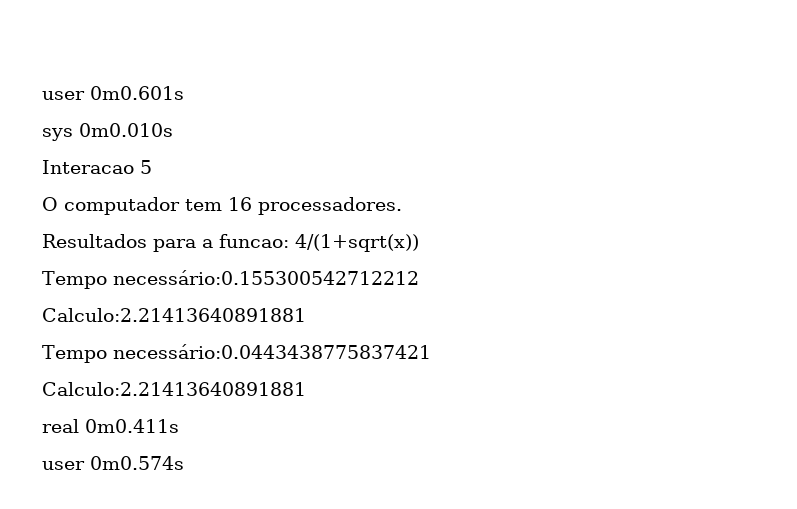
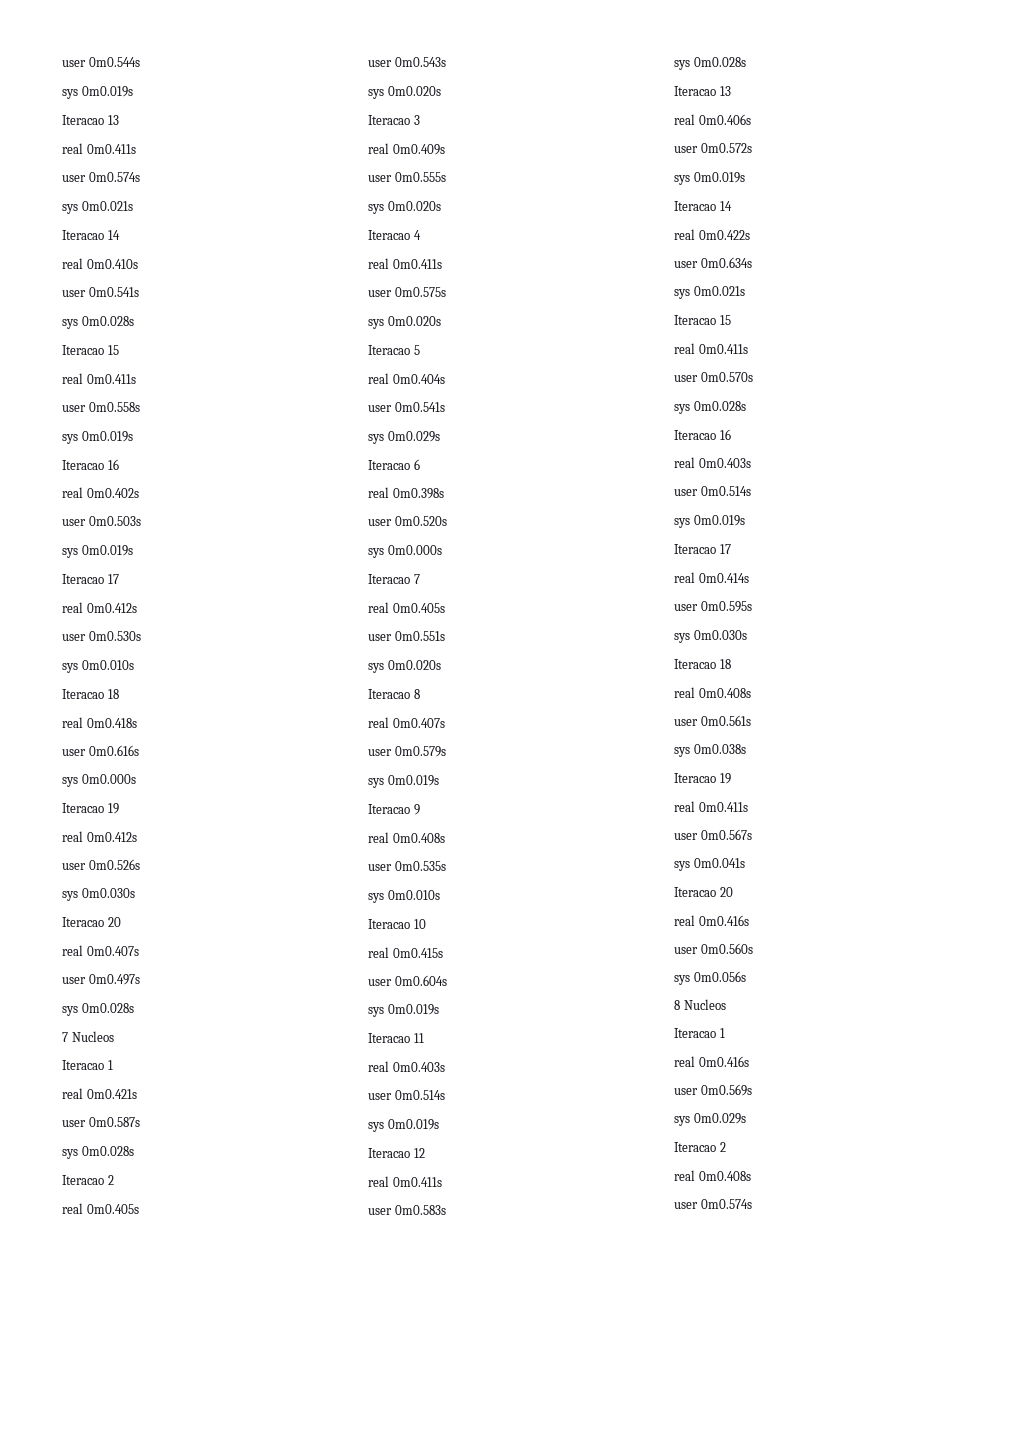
[42,86,184,100] [42,123,173,141] [42,160,152,174] [42,197,402,215] [42,234,419,252] [42,270,419,289] [42,308,306,322] [42,344,431,363] [42,382,306,396] [42,419,179,433] user 0m0.601s // sys 0m0.010s // Interacao 5 // O computador tem 16 processadores. // Resultados para a funcao: 4/(1+sqrt(x)) // Tempo necessário:0.155300542712212 // Calculo:2.21413640891881 // Tempo necessário:0.0443438775837421 // Calculo:2.21413640891881 // real 0m0.411s -> [62,57,140,67] [62,86,133,99] [62,115,119,125] [62,143,136,154] [62,172,140,182] [62,201,133,214] [62,230,120,240] [62,258,138,269] [62,287,139,297] [62,316,134,329] [62,345,119,355] [62,373,136,384] [62,402,140,412] [62,431,133,444] [62,459,119,470] [62,487,139,498] [62,516,141,526] [62,545,133,558] [62,574,119,584] [62,602,137,613] [62,631,141,641] [62,660,134,673] [62,689,119,699] [62,717,137,728] [62,745,139,756] [62,774,136,787] [62,803,119,814] [62,831,137,842] [62,859,140,870] [62,888,135,901] [62,917,121,927] [62,945,139,956] [62,974,140,985] [62,1003,134,1016] [62,1031,114,1042] [62,1060,113,1070] [62,1088,137,1099] [62,1117,140,1127] [62,1146,134,1159] [62,1175,114,1185] [62,1203,139,1214] [368,57,446,67] [368,86,441,99] [368,115,420,125] [368,143,445,155] [368,172,446,182] [368,201,441,214] [368,230,421,240] [368,258,442,269] [368,287,446,297] [368,316,441,329] [368,345,420,355] [368,373,445,384] [368,402,445,412] [368,431,440,444] [368,459,420,470] [368,487,444,499] [368,516,447,526] [368,545,442,558] [368,574,420,584] [368,602,445,613] [368,631,445,641] [368,660,441,673] [368,689,420,699] [368,717,445,728] [368,746,446,757] [368,775,439,788] [368,804,420,815] [368,832,445,843] [368,861,446,871] [368,890,440,903] [368,919,426,929] [368,947,443,958] [368,975,447,986] [368,1004,439,1017] [368,1033,424,1043] [368,1061,445,1072] [368,1090,445,1100] [368,1119,439,1132] [368,1148,425,1158] [368,1176,442,1187] [368,1205,446,1215] [674,57,746,70] [674,86,731,96] [674,114,751,125] [674,143,752,153] [674,172,745,185] [674,201,732,211] [674,229,750,240] [674,257,752,268] [674,286,745,299] [674,315,731,325] [674,343,748,354] [674,372,753,382] [674,401,746,414] [674,429,731,440] [674,457,751,468] [674,486,751,496] [674,515,745,528] [674,544,731,554] [674,572,749,583] [674,601,752,612] [674,630,747,643] [674,659,731,669] [674,687,751,698] [674,715,751,726] [674,744,746,757] [674,773,731,784] [674,801,748,812] [674,829,752,840] [674,858,745,871] [674,887,733,897] [674,915,749,926] [674,943,753,954] [674,971,746,985] [674,999,726,1010] [674,1028,725,1038] [674,1056,749,1067] [674,1084,752,1096] [674,1113,746,1126] [674,1142,726,1152] [674,1170,751,1181] user 0m0.544s // sys 0m0.019s // Iteracao 13 // real 0m0.411s // user 0m0.574s // sys 0m0.021s // Iteracao 14 // real 0m0.410s // user 0m0.541s // sys 0m0.028s // Iteracao 15 // real 0m0.411s // user 0m0.558s // sys 0m0.019s // Iteracao 16 // real 0m0.402s // user 0m0.503s // sys 0m0.019s // Iteracao 17 // real 0m0.412s // user 0m0.530s // sys 0m0.010s // Iteracao 18 // real 0m0.418s // user 0m0.616s // sys 0m0.000s // Iteracao 19 // real 0m0.412s // user 0m0.526s // sys 0m0.030s // Iteracao 20 // real 0m0.407s // user 0m0.497s // sys 0m0.028s // 7 Nucleos // Iteracao 1 // real 0m0.421s // user 0m0.587s // sys 0m0.028s // Iteracao 2 // real 0m0.405s // user 0m0.543s // sys 0m0.020s // Iteracao 3 // real 0m0.409s // user 0m0.555s // sys 0m0.020s // Iteracao 4 // real 0m0.411s // user 0m0.575s // sys 0m0.020s // Iteracao 5 // real 0m0.404s // user 0m0.541s // sys 0m0.029s // Iteracao 6 // real 0m0.398s // user 0m0.520s // sys 0m0.000s // Iteracao 7 // real 0m0.405s // user 0m0.551s // sys 0m0.020s // Iteracao 8 // real 0m0.407s // user 0m0.579s // sys 0m0.019s // Iteracao 9 // real 0m0.408s // user 0m0.535s // sys 0m0.010s // Iteracao 10 // real 0m0.415s // user 0m0.604s // sys 0m0.019s // Iteracao 11 // real 0m0.403s // user 0m0.514s // sys 0m0.019s // Iteracao 12 // real 0m0.411s // user 0m0.583s // sys 0m0.028s // Iteracao 13 // real 0m0.406s // user 0m0.572s // sys 0m0.019s // Iteracao 14 // real 0m0.422s // user 0m0.634s // sys 0m0.021s // Iteracao 15 // real 0m0.411s // user 0m0.570s // sys 0m0.028s // Iteracao 16 // real 0m0.403s // user 0m0.514s // sys 0m0.019s // Iteracao 17 // real 0m0.414s // user 0m0.595s // sys 0m0.030s // Iteracao 18 // real 0m0.408s // user 0m0.561s // sys 0m0.038s // Iteracao 19 // real 0m0.411s // user 0m0.567s // sys 0m0.041s // Iteracao 20 // real 0m0.416s // user 0m0.560s // sys 0m0.056s // 8 Nucleos // Iteracao 1 // real 0m0.416s // user 0m0.569s // sys 0m0.029s // Iteracao 2 // real 0m0.408s

